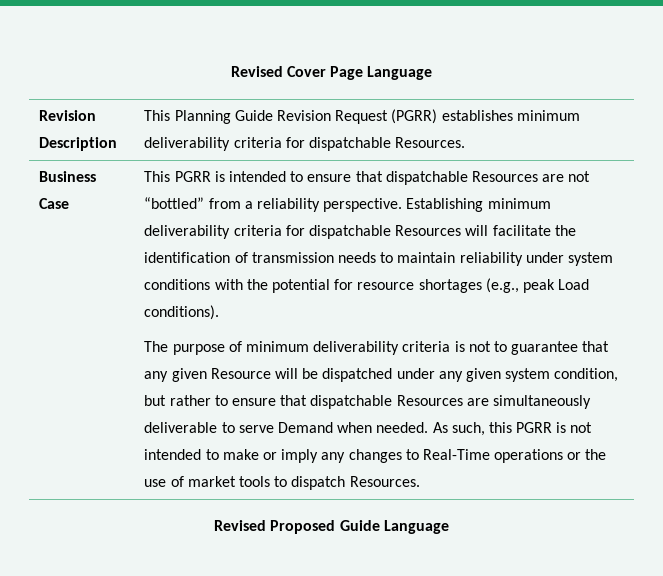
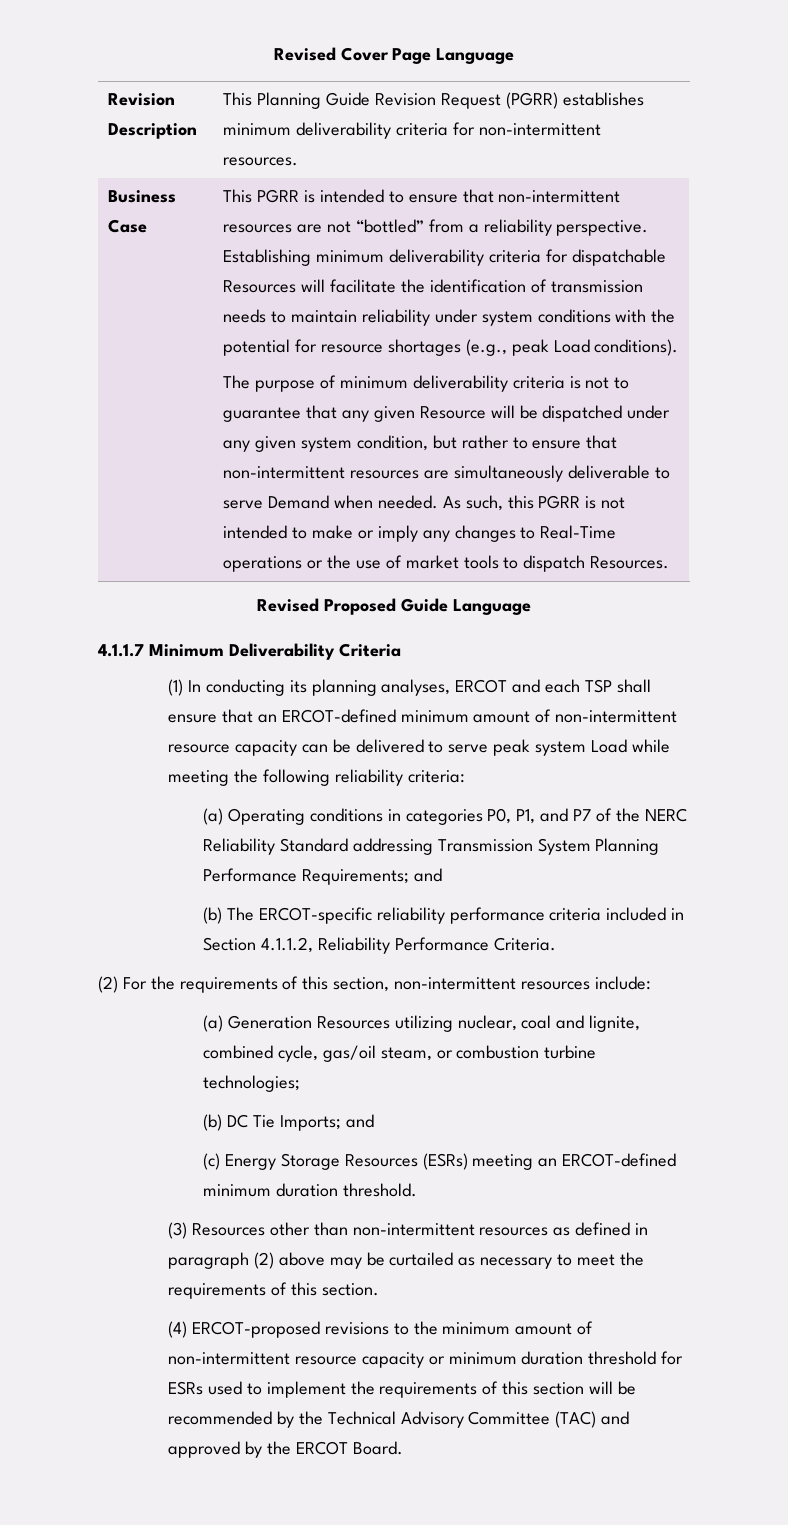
[309,137,466,151] dispatchable Resources. -> [478,123,601,136] [223,157,299,166] non-intermittent resources.
[385,171,538,185] dispatchable Resources -> [498,190,621,203] [223,224,293,233] non-intermittent resources
[310,395,463,409] dispatchable Resources -> [223,466,420,479] non-intermittent resources
(449, 527) none -> [98,643,401,660] [168,679,651,696] [168,709,678,723] [168,739,670,756] [168,769,465,786] [203,808,687,825] [203,838,660,855] [203,868,442,885] [203,907,685,924] [203,937,556,954] [98,976,651,993] [203,1015,641,1032] [203,1045,597,1062] [203,1075,301,1092] [203,1114,374,1131] [203,1153,677,1170] [203,1183,417,1197] [168,1222,648,1239] [168,1252,644,1269] [168,1282,379,1299] [168,1321,594,1338] [168,1351,684,1368] [168,1381,636,1398] [168,1411,630,1428] [168,1441,403,1458] // 4.1.1.7 Minimum Deliverability Criteria // (1) In conducting its planning analyses, ERCOT and each TSP shall ensure that an ERCOT-defined minimum amount of non-intermittent resource capacity can be delivered to serve peak system Load while meeting the following reliability criteria: // (a) Operating conditions in categories P0, P1, and P7 of the NERC Reliability Standard addressing Transmission System Planning Performance Requirements; and // (b) The ERCOT-specific reliability performance criteria included in Section 4.1.1.2, Reliability Performance Criteria. // (2) For the requirements of this section, non-intermittent resources include: // (a) Generation Resources utilizing nuclear, coal and lignite, combined cycle, gas/oil steam, or combustion turbine technologies; // (b) DC Tie Imports; and // (c) Energy Storage Resources (ESRs) meeting an ERCOT-defined minimum duration threshold. // (3) Resources other than non-intermittent resources as defined in paragraph (2) above may be curtailed as necessary to meet the requirements of this section. // (4) ERCOT-proposed revisions to the minimum amount of non-intermittent resource capacity or minimum duration threshold for ESRs used to implement the requirements of this section will be recommended by the Technical Advisory Committee (TAC) and approved by the ERCOT Board.

